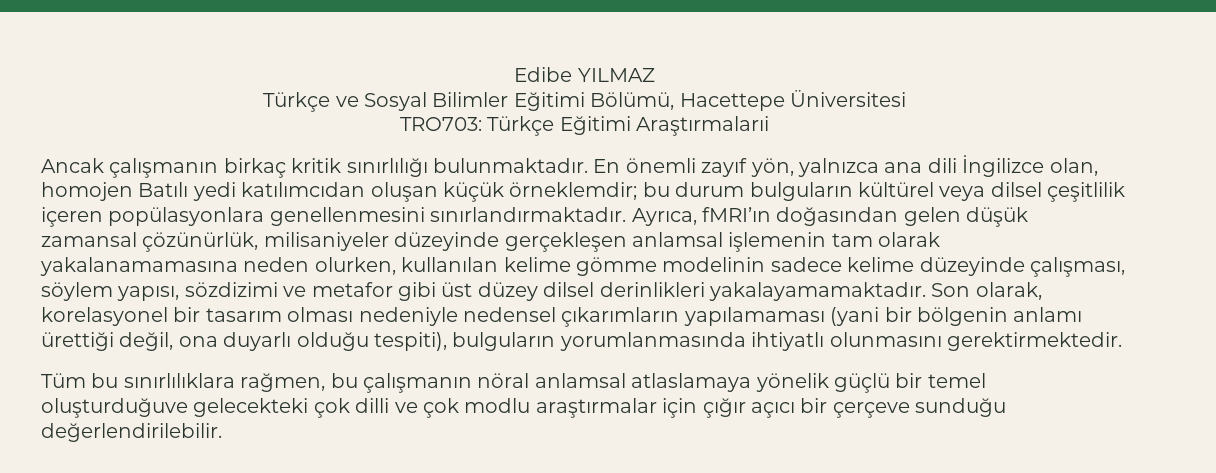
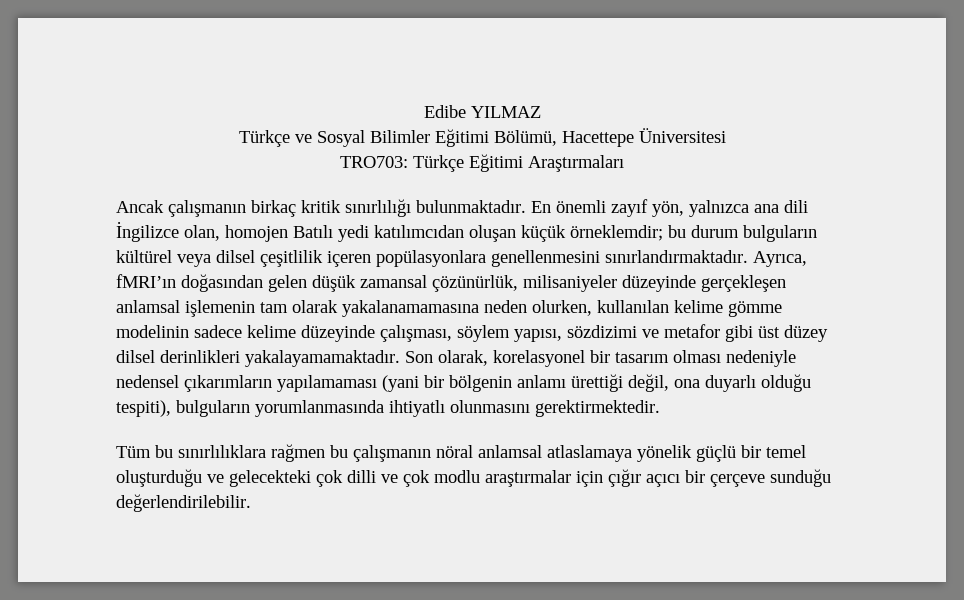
[636,116,770,136] Araştırmalarıi -> [528,155,624,172] Araştırmaları
[240,373,326,392] rağmen, -> [271,444,325,462] rağmen
[41,398,188,418] oluşturduğuve -> [116,469,224,487] oluşturduğu ve

